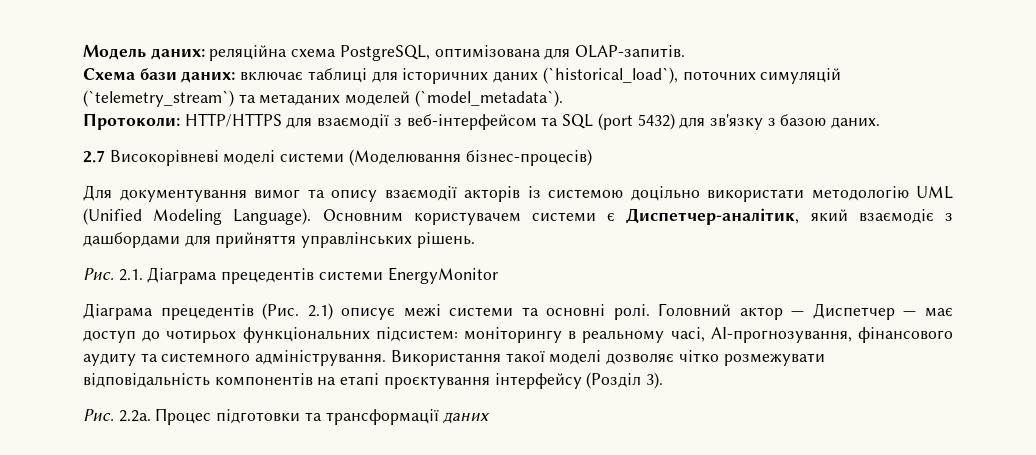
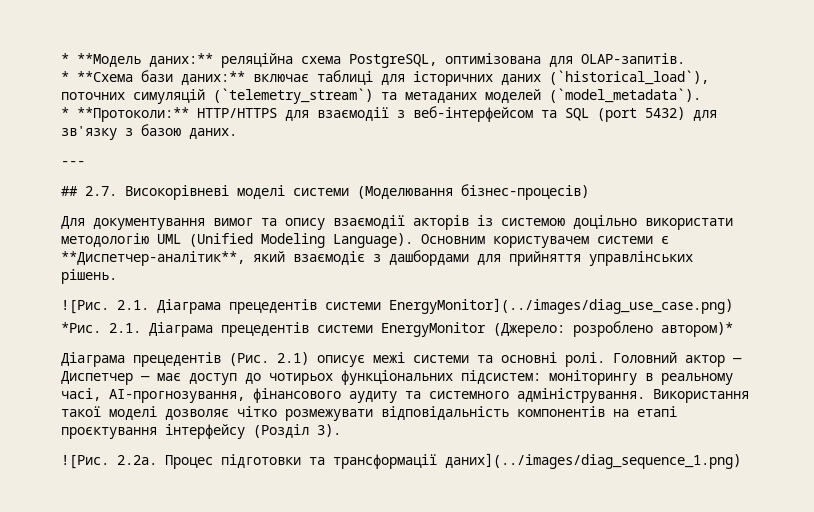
[83,45,205,60] Модель даних: -> [61,53,213,67] * **Модель даних:**
[83,68,236,83] Схема бази даних: -> [61,70,245,85] * **Схема бази даних:**
[83,113,180,130] Протоколи: -> [61,107,189,122] * **Протоколи:**
[83,150,105,163] 2.7 -> [61,161,85,166] [61,186,117,196] --- // ## 2.7.
[626,208,800,225] Диспетчер-аналітик, -> [61,251,245,266] **Диспетчер-аналітик**,
[83,268,114,280] Рис. -> [61,298,733,314] [61,322,101,333] ![Рис. 2.1. Діаграма прецедентів системи EnergyMonitor](../images/diag_use_case.png) // *Рис.
(498, 275) none -> [493,321,733,337] (Джерело: розроблено автором)*
[83,409,114,421] Рис. -> [61,455,109,469] ![Рис.
[442,412,491,424] даних -> [445,453,741,469] даних](../images/diag_sequence_1.png)

